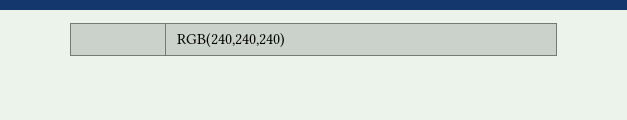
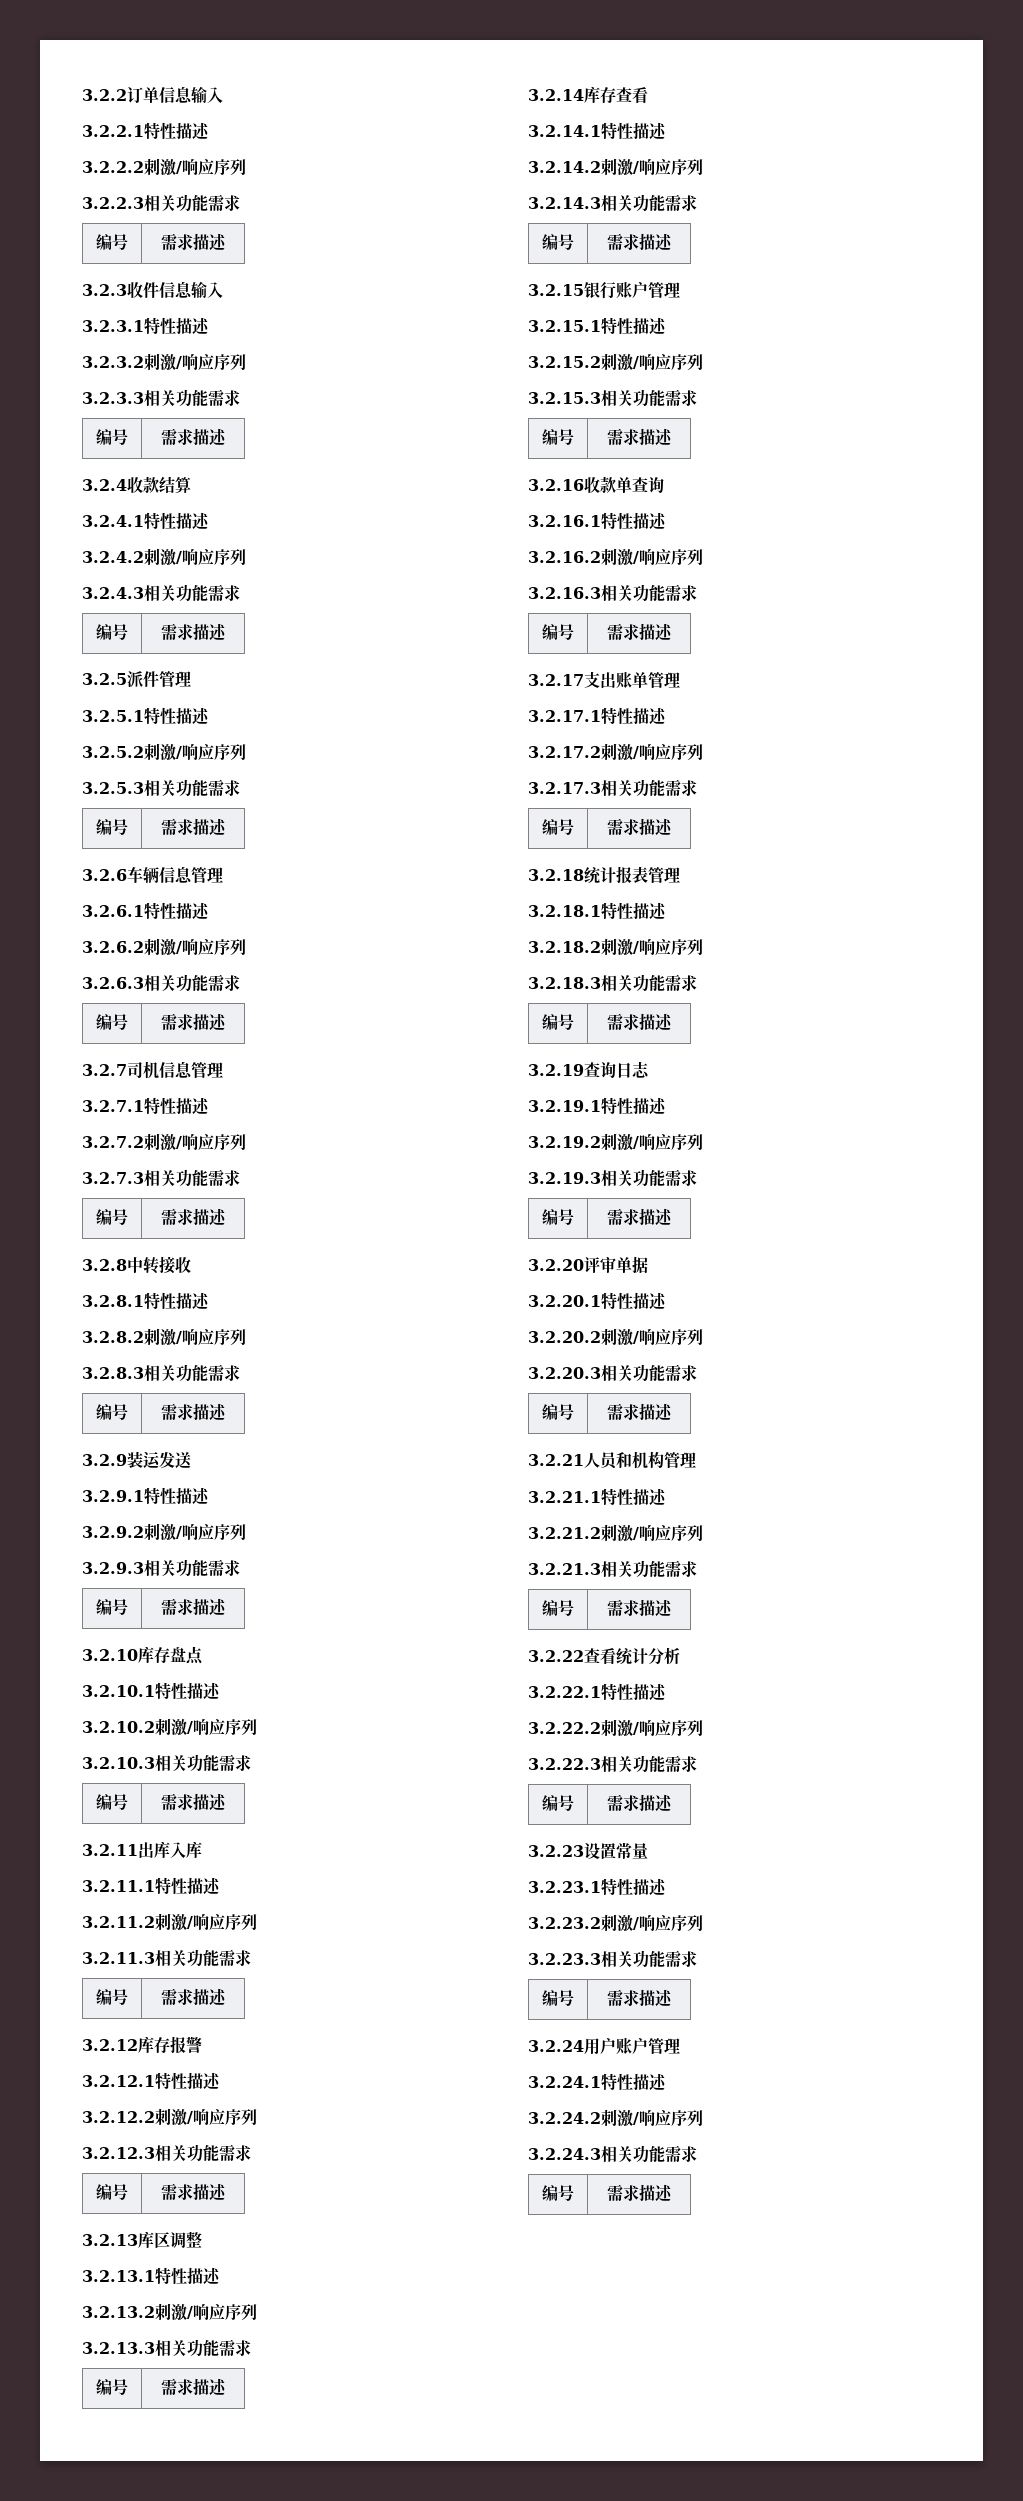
[177,33,286,48] | RGB(240,240,240) -> [82,86,223,103] [82,122,209,140] [82,158,246,176] [82,194,240,212] [96,234,128,250] [161,233,226,251] [82,281,223,298] [82,317,209,335] [82,353,246,371] [82,389,240,407] [96,429,128,445] [161,428,226,446] [82,476,191,494] [82,512,209,530] [82,548,246,566] [82,584,240,602] [96,624,128,640] [161,623,226,641] [82,671,191,688] [82,707,209,725] [82,743,246,761] [82,779,240,797] [96,819,128,835] [161,818,226,836] [82,866,223,884] [82,902,209,920] [82,938,246,956] [82,974,240,992] [96,1014,128,1030] [161,1013,226,1031] [82,1061,223,1079] [82,1097,209,1115] [82,1133,246,1151] [82,1169,240,1187] [96,1209,128,1225] [161,1208,226,1226] [82,1256,191,1274] [82,1292,209,1310] [82,1328,246,1346] [82,1364,240,1382] [96,1404,128,1420] [161,1403,226,1421] [82,1451,192,1469] [82,1487,209,1505] [82,1523,246,1541] [82,1559,240,1577] [96,1599,128,1615] [161,1598,226,1616] [82,1646,203,1664] [82,1682,220,1700] [82,1718,257,1736] [82,1754,251,1772] [96,1794,128,1810] [161,1793,226,1811] [82,1841,202,1858] [82,1877,220,1895] [82,1913,257,1931] [82,1949,251,1967] [96,1989,128,2005] [161,1988,226,2006] [82,2036,202,2054] [82,2072,220,2090] [82,2108,257,2126] [82,2144,251,2162] [96,2184,128,2200] [161,2183,226,2201] [82,2231,202,2248] [82,2267,220,2285] [82,2303,257,2321] [82,2339,251,2357] [96,2379,128,2395] [161,2378,226,2396] [528,86,648,104] [528,122,666,140] [528,158,703,176] [528,194,697,212] [542,234,574,250] [607,233,672,251] [528,281,680,299] [528,317,666,335] [528,353,703,371] [528,389,697,407] [542,429,574,445] [607,428,672,446] [528,476,664,493] [528,512,666,530] [528,548,703,566] [528,584,697,602] [542,624,574,640] [607,623,672,641] [528,671,680,689] [528,707,666,725] [528,743,703,761] [528,779,697,797] [542,819,574,835] [607,818,672,836] [528,866,680,884] [528,902,666,920] [528,938,703,956] [528,974,697,992] [542,1014,574,1030] [607,1013,672,1031] [528,1061,650,1078] [528,1097,666,1115] [528,1133,703,1151] [528,1169,697,1187] [542,1209,574,1225] [607,1208,672,1226] [528,1256,648,1274] [528,1292,666,1310] [528,1328,703,1346] [528,1364,697,1382] [542,1404,574,1420] [607,1403,672,1421] [528,1451,696,1470] [528,1488,666,1506] [528,1524,703,1542] [528,1560,697,1578] [542,1600,574,1616] [607,1599,672,1617] [528,1647,680,1665] [528,1683,666,1701] [528,1719,703,1737] [528,1755,697,1773] [542,1795,574,1811] [607,1794,672,1812] [528,1842,648,1860] [528,1878,666,1896] [528,1914,703,1932] [528,1950,697,1968] [542,1990,574,2006] [607,1989,672,2007] [528,2037,680,2055] [528,2073,666,2091] [528,2109,703,2127] [528,2145,697,2163] [542,2185,574,2201] [607,2184,672,2202] 3.2.2订单信息输入 // 3.2.2.1特性描述 // 3.2.2.2刺激/响应序列 // 3.2.2.3相关功能需求 // 编号 | 需求描述 // 3.2.3收件信息输入 // 3.2.3.1特性描述 // 3.2.3.2刺激/响应序列 // 3.2.3.3相关功能需求 // 编号 | 需求描述 // 3.2.4收款结算 // 3.2.4.1特性描述 // 3.2.4.2刺激/响应序列 // 3.2.4.3相关功能需求 // 编号 | 需求描述 // 3.2.5派件管理 // 3.2.5.1特性描述 // 3.2.5.2刺激/响应序列 // 3.2.5.3相关功能需求 // 编号 | 需求描述 // 3.2.6车辆信息管理 // 3.2.6.1特性描述 // 3.2.6.2刺激/响应序列 // 3.2.6.3相关功能需求 // 编号 | 需求描述 // 3.2.7司机信息管理 // 3.2.7.1特性描述 // 3.2.7.2刺激/响应序列 // 3.2.7.3相关功能需求 // 编号 | 需求描述 // 3.2.8中转接收 // 3.2.8.1特性描述 // 3.2.8.2刺激/响应序列 // 3.2.8.3相关功能需求 // 编号 | 需求描述 // 3.2.9装运发送 // 3.2.9.1特性描述 // 3.2.9.2刺激/响应序列 // 3.2.9.3相关功能需求 // 编号 | 需求描述 // 3.2.10库存盘点 // 3.2.10.1特性描述 // 3.2.10.2刺激/响应序列 // 3.2.10.3相关功能需求 // 编号 | 需求描述 // 3.2.11出库入库 // 3.2.11.1特性描述 // 3.2.11.2刺激/响应序列 // 3.2.11.3相关功能需求 // 编号 | 需求描述 // 3.2.12库存报警 // 3.2.12.1特性描述 // 3.2.12.2刺激/响应序列 // 3.2.12.3相关功能需求 // 编号 | 需求描述 // 3.2.13库区调整 // 3.2.13.1特性描述 // 3.2.13.2刺激/响应序列 // 3.2.13.3相关功能需求 // 编号 | 需求描述 // 3.2.14库存查看 // 3.2.14.1特性描述 // 3.2.14.2刺激/响应序列 // 3.2.14.3相关功能需求 // 编号 | 需求描述 // 3.2.15银行账户管理 // 3.2.15.1特性描述 // 3.2.15.2刺激/响应序列 // 3.2.15.3相关功能需求 // 编号 | 需求描述 // 3.2.16收款单查询 // 3.2.16.1特性描述 // 3.2.16.2刺激/响应序列 // 3.2.16.3相关功能需求 // 编号 | 需求描述 // 3.2.17支出账单管理 // 3.2.17.1特性描述 // 3.2.17.2刺激/响应序列 // 3.2.17.3相关功能需求 // 编号 | 需求描述 // 3.2.18统计报表管理 // 3.2.18.1特性描述 // 3.2.18.2刺激/响应序列 // 3.2.18.3相关功能需求 // 编号 | 需求描述 // 3.2.19查询日志 // 3.2.19.1特性描述 // 3.2.19.2刺激/响应序列 // 3.2.19.3相关功能需求 // 编号 | 需求描述 // 3.2.20评审单据 // 3.2.20.1特性描述 // 3.2.20.2刺激/响应序列 // 3.2.20.3相关功能需求 // 编号 | 需求描述 // 3.2.21人员和机构管理 // 3.2.21.1特性描述 // 3.2.21.2刺激/响应序列 // 3.2.21.3相关功能需求 // 编号 | 需求描述 // 3.2.22查看统计分析 // 3.2.22.1特性描述 // 3.2.22.2刺激/响应序列 // 3.2.22.3相关功能需求 // 编号 | 需求描述 // 3.2.23设置常量 // 3.2.23.1特性描述 // 3.2.23.2刺激/响应序列 // 3.2.23.3相关功能需求 // 编号 | 需求描述 // 3.2.24用户账户管理 // 3.2.24.1特性描述 // 3.2.24.2刺激/响应序列 // 3.2.24.3相关功能需求 // 编号 | 需求描述

